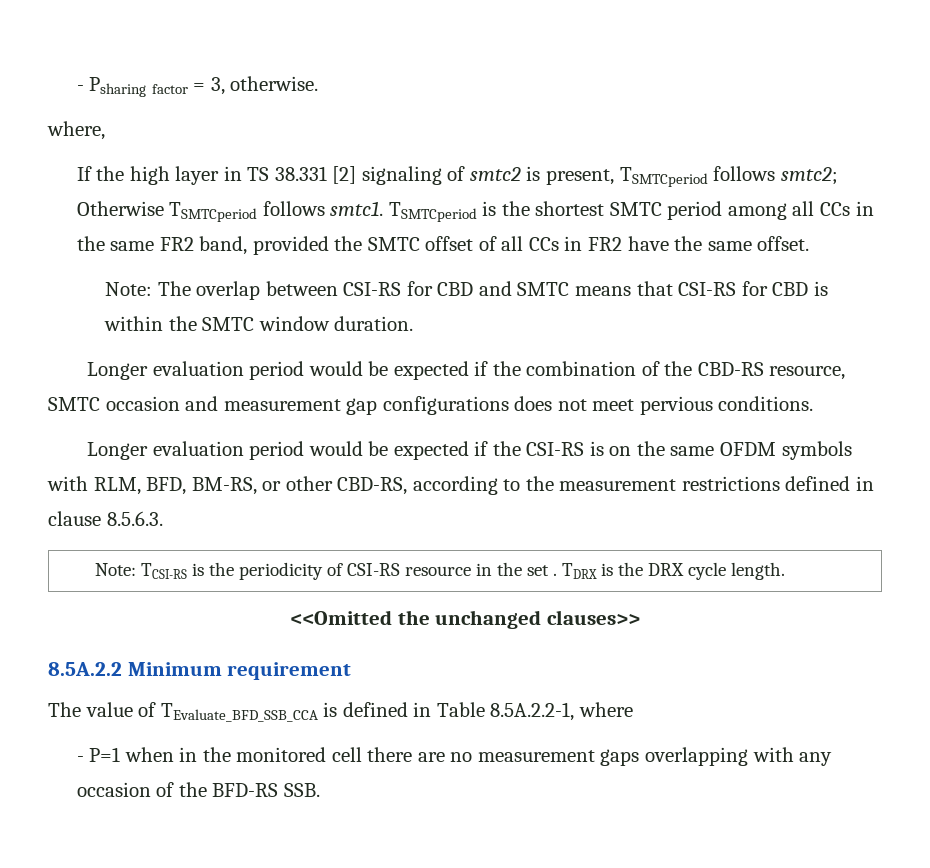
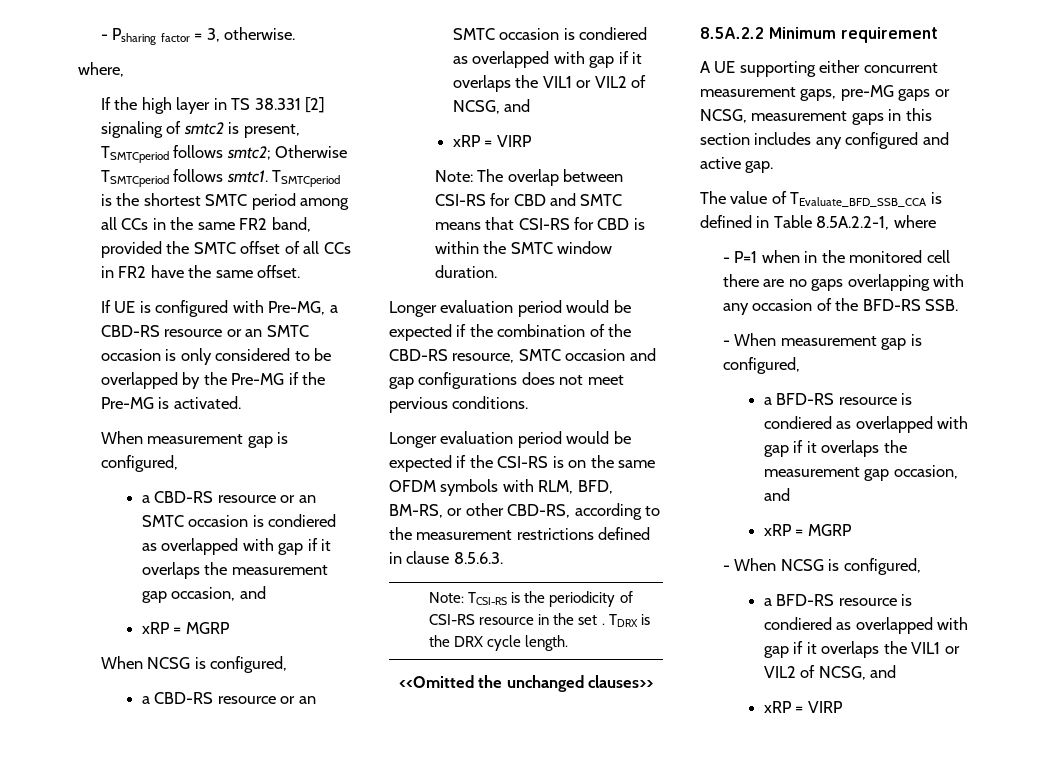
(810, 243) none -> [100,300,338,317] [100,325,309,337] [100,348,332,365] [100,372,326,389] [100,396,241,409] [100,431,289,448] [100,455,178,472] [141,491,316,503] [141,514,337,527] [141,538,332,555] [141,562,328,579] [141,586,266,603] [141,622,230,634] [100,656,288,673] [141,692,316,704] [452,27,648,40] [452,51,643,68] [452,75,647,92] [452,99,531,114] [452,135,532,147] // If UE is configured with Pre-MG, a CBD-RS resource or an SMTC occasion is only considered to be overlapped by the Pre-MG if the Pre-MG is activated. // When measurement gap is configured, // a CBD-RS resource or an SMTC occasion is condiered as overlapped with gap if it overlaps the measurement gap occasion, and // xRP = MGRP // When NCSG is configured, // a CBD-RS resource or an SMTC occasion is condiered as overlapped with gap if it overlaps the VIL1 or VIL2 of NCSG, and // xRP = VIRP
[223,399,341,411] measurement -> (656, 354) none
(352, 671) none -> [700,60,938,77] [700,85,950,101] [700,108,932,125] [700,132,949,149] [700,157,774,173] // A UE supporting either concurrent measurement gaps, pre-MG gaps or NCSG, measurement gaps in this section includes any configured and active gap.
[477,750,595,762] measurement -> (807, 283) none
(320, 790) none -> [722,333,922,350] [722,357,800,374] [763,393,913,405] [763,416,969,433] [763,440,907,457] [763,465,958,481] [763,488,790,501] [763,524,852,536] [722,558,921,575] [763,594,913,606] [763,617,969,634] [763,641,960,658] [763,665,897,680] [763,701,843,713] // - When measurement gap is configured, // a BFD-RS resource is condiered as overlapped with gap if it overlaps the measurement gap occasion, and // xRP = MGRP // - When NCSG is configured, // a BFD-RS resource is condiered as overlapped with gap if it overlaps the VIL1 or VIL2 of NCSG, and // xRP = VIRP

